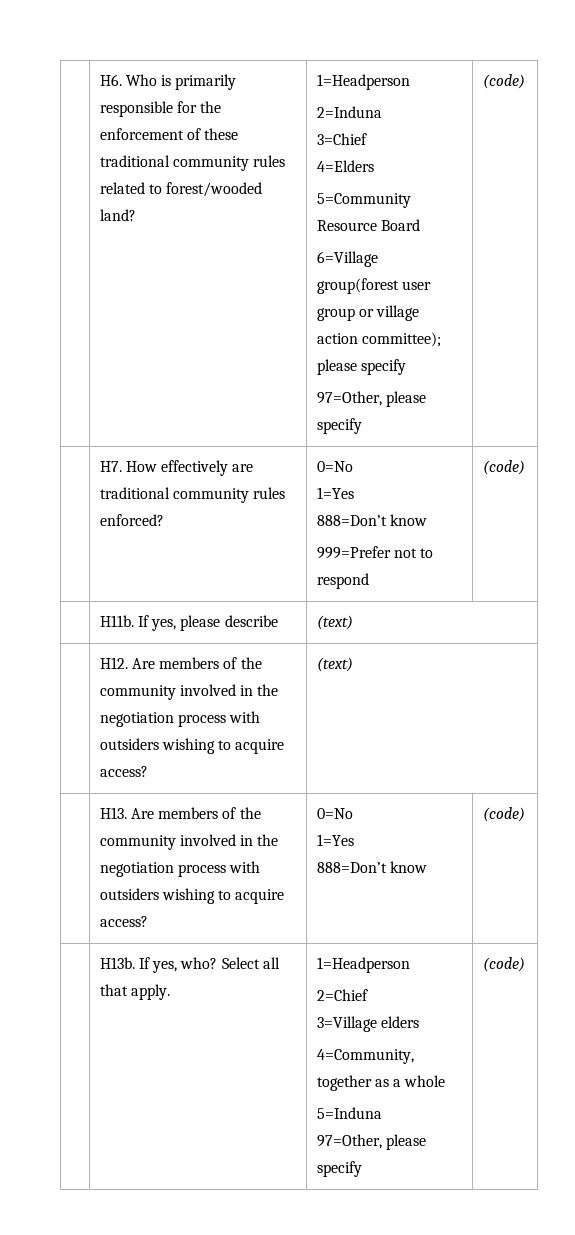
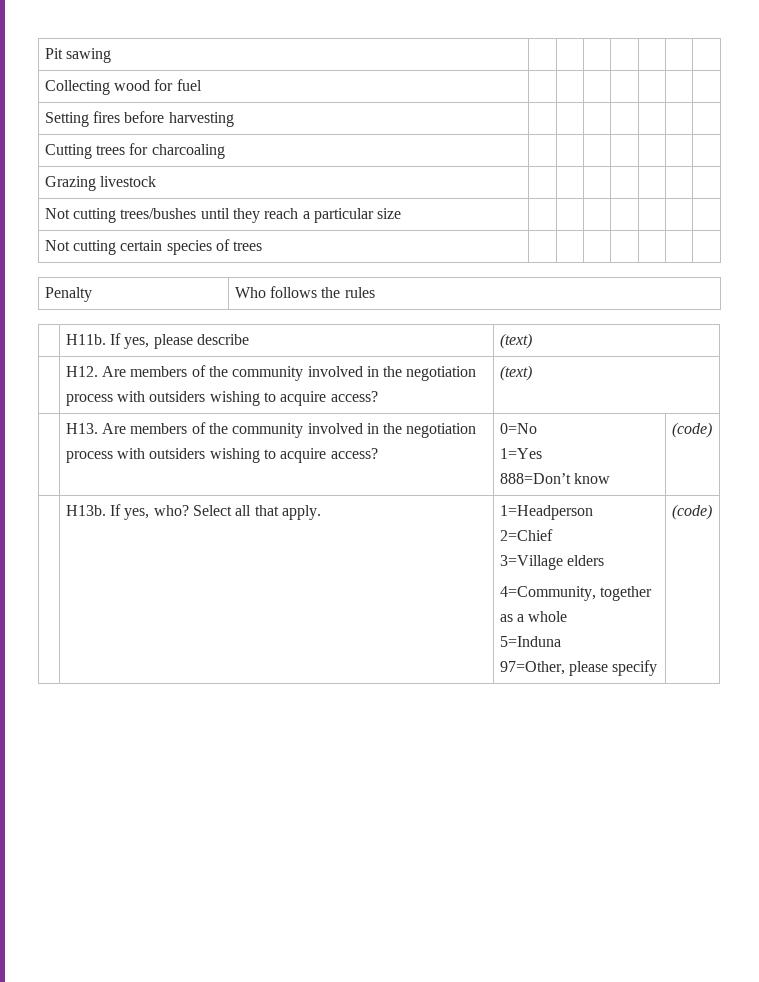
[99,74,237,90] [99,101,222,117] [99,128,239,140] [99,155,286,171] [99,182,263,197] [99,209,136,221] [316,74,410,90] [316,106,382,118] [316,133,367,145] [316,160,374,172] [316,193,411,208] [316,219,421,231] [316,251,378,267] [316,278,432,294] [316,305,420,321] [316,332,442,347] [316,359,407,375] [316,391,427,407] [316,418,362,434] [482,74,525,89] [99,460,254,476] [99,487,286,503] [99,514,164,526] [316,461,353,472] [316,487,354,499] [316,514,428,526] [316,546,434,559] [316,573,369,589] [482,460,525,475] | H6. Who is primarily responsible for the enforcement of these traditional community rules related to forest/wooded land? | 1=Headperson // 2=Induna // 3=Chief // 4=Elders // 5=Community Resource Board // 6=Village group(forest user group or village action committee); please specify // 97=Other, please specify | (code) // | H7. How effectively are traditional community rules enforced? | 0=No // 1=Yes // 888=Don’t know // 999=Prefer not to respond | (code) -> [44,48,111,63] [44,79,202,95] [44,111,234,127] [44,143,225,159] [44,176,156,191] [44,208,402,223] [44,239,263,255] [44,287,92,302] [234,286,375,298] Pit sawing | | | | | | | // Collecting wood for fuel | | | | | | | // Setting fires before harvesting | | | | | | | // Cutting trees for charcoaling | | | | | | | // Grazing livestock | | | | | | | // Not cutting trees/bushes until they reach a particular size | | | | | | | // Not cutting certain species of trees | | | | | | | // Penalty | Who follows the rules

